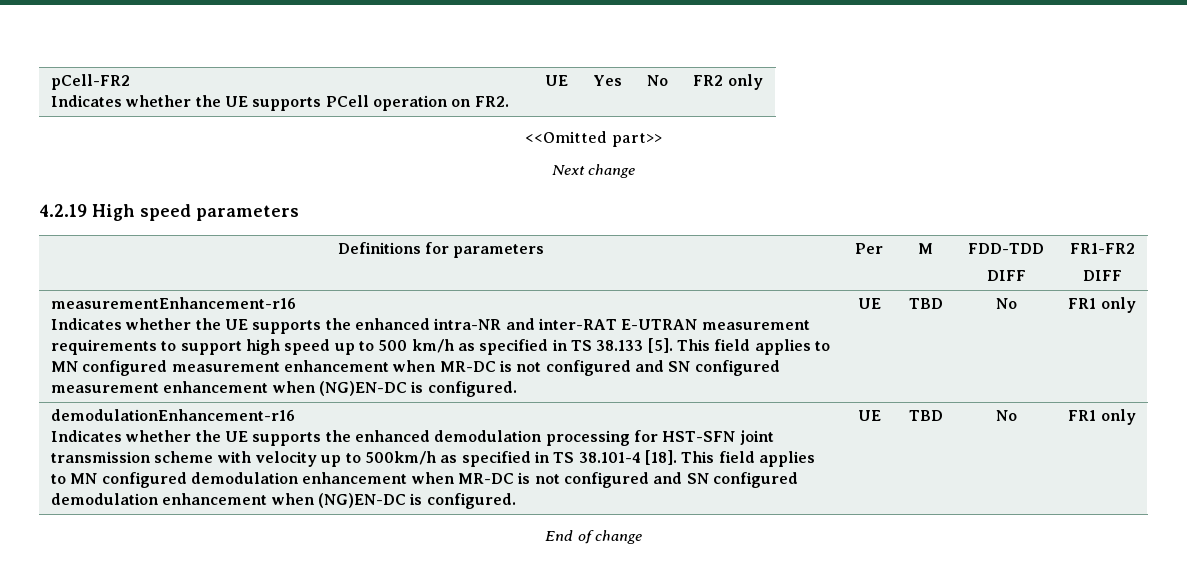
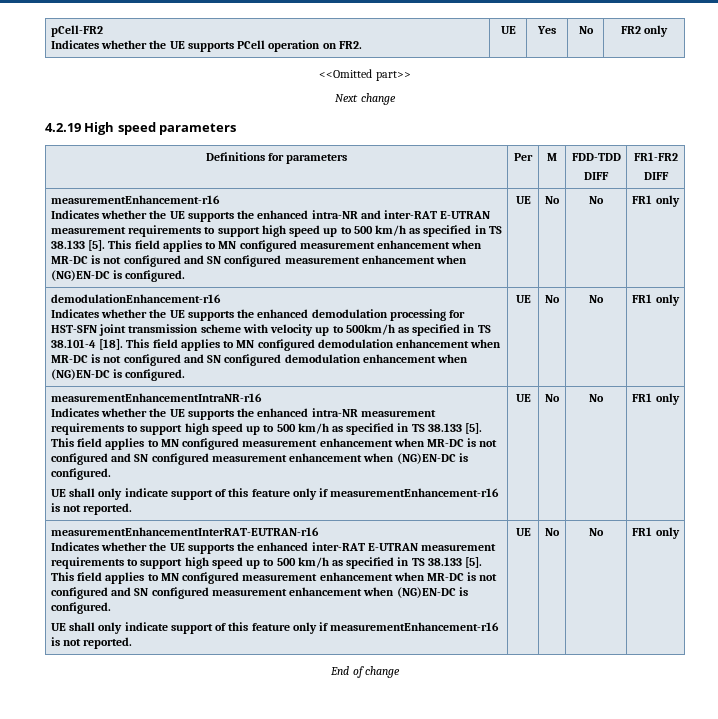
[908,298,943,309] TBD -> [545,196,560,204] No
[908,410,943,421] TBD -> [545,295,560,303] [589,295,604,303] [632,294,680,306] [50,393,262,402] [50,408,436,420] [50,423,483,435] [50,438,498,450] [50,453,468,465] [50,468,111,480] [50,488,500,500] [50,503,133,515] [515,394,531,402] [545,394,560,402] [589,394,604,402] [632,393,680,405] [50,527,319,536] [50,542,496,554] [50,557,483,569] [50,572,498,584] [50,587,468,599] [50,602,111,614] [50,622,500,634] [50,637,133,649] [515,528,531,536] [545,528,560,536] No | No | FR1 only // measurementEnhancementIntraNR-r16 // Indicates whether the UE supports the enhanced intra-NR measurement requirements to support high speed up to 500 km/h as specified in TS 38.133 [5]. This field applies to MN configured measurement enhancement when MR-DC is not configured and SN configured measurement enhancement when (NG)EN-DC is configured. // UE shall only indicate support of this feature only if measurementEnhancement-r16 is not reported. | UE | No | No | FR1 only // measurementEnhancementInterRAT-EUTRAN-r16 // Indicates whether the UE supports the enhanced inter-RAT E-UTRAN measurement requirements to support high speed up to 500 km/h as specified in TS 38.133 [5]. This field applies to MN configured measurement enhancement when MR-DC is not configured and SN configured measurement enhancement when (NG)EN-DC is configured. // UE shall only indicate support of this feature only if measurementEnhancement-r16 is not reported. | UE | No

